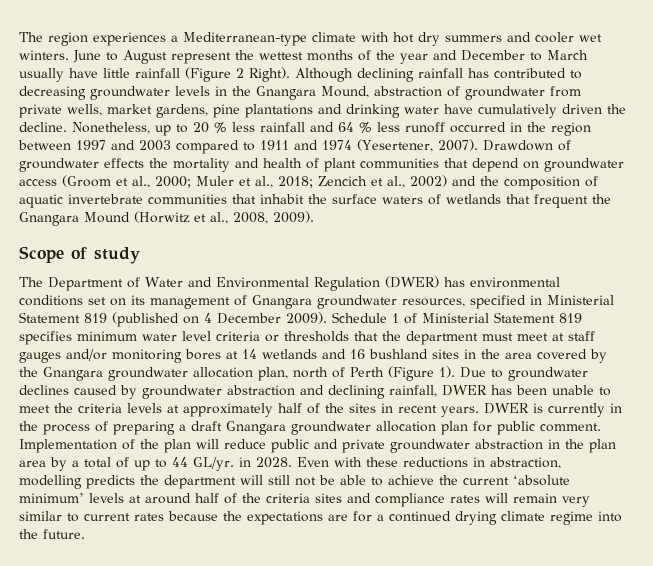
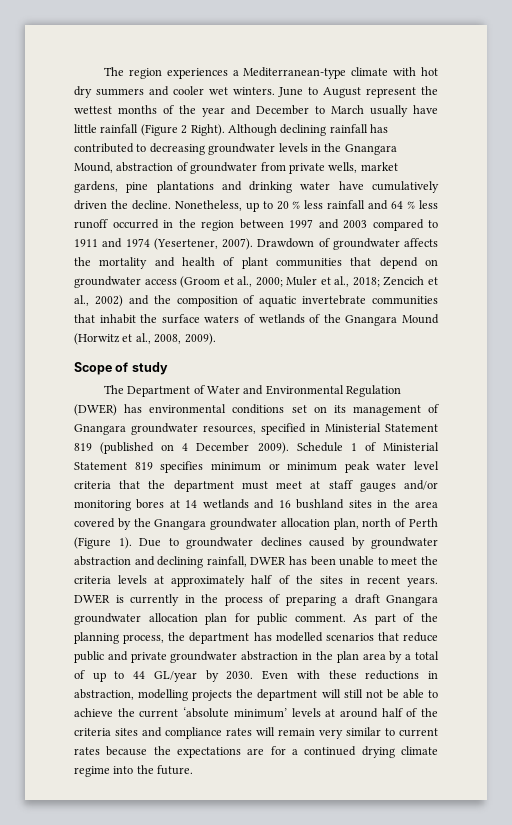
[104,158,144,168] effects -> [404,238,438,247] affects
[506,194,588,208] that frequent -> [309,314,321,323] of
(137, 336) none -> [268,461,370,473] or minimum peak
[265,331,349,342] or thresholds -> (111, 485) none
[19,439,219,453] Implementation of the plan will -> [353,613,438,625] [74,632,399,644] As part of the planning process, the department has modelled scenarios that
[193,457,292,471] GL/yr. in 2028. -> [153,670,254,682] GL/year by 2030.
[86,475,135,489] predicts -> [192,690,233,701] projects

